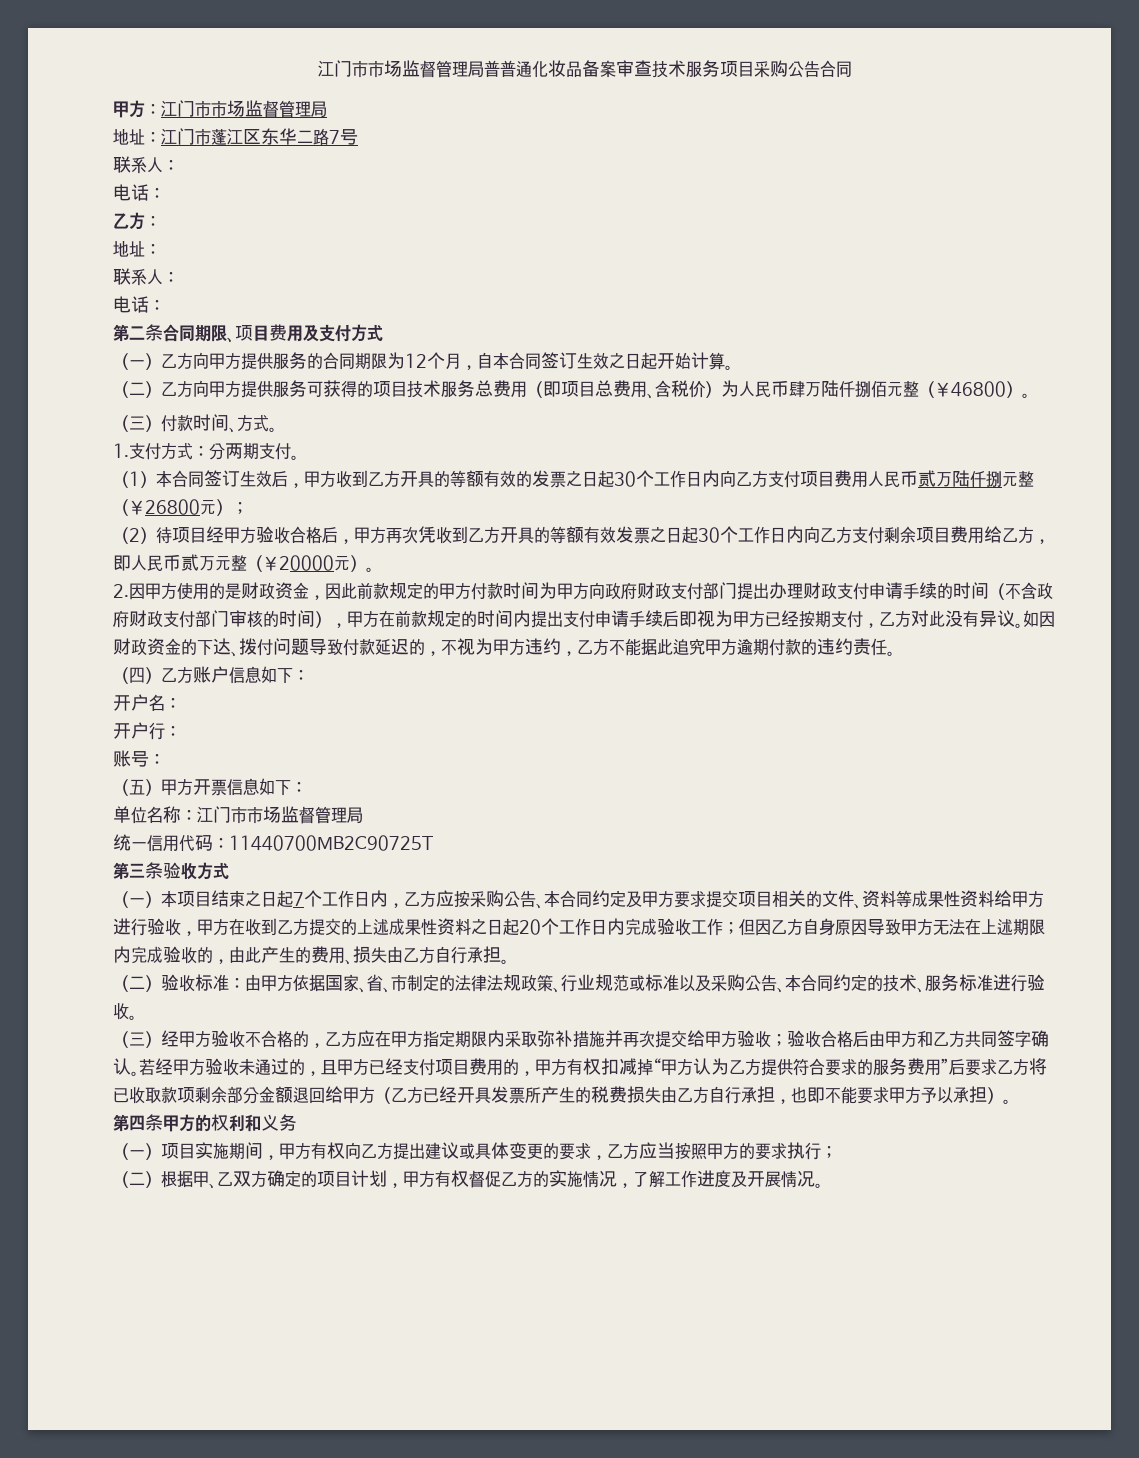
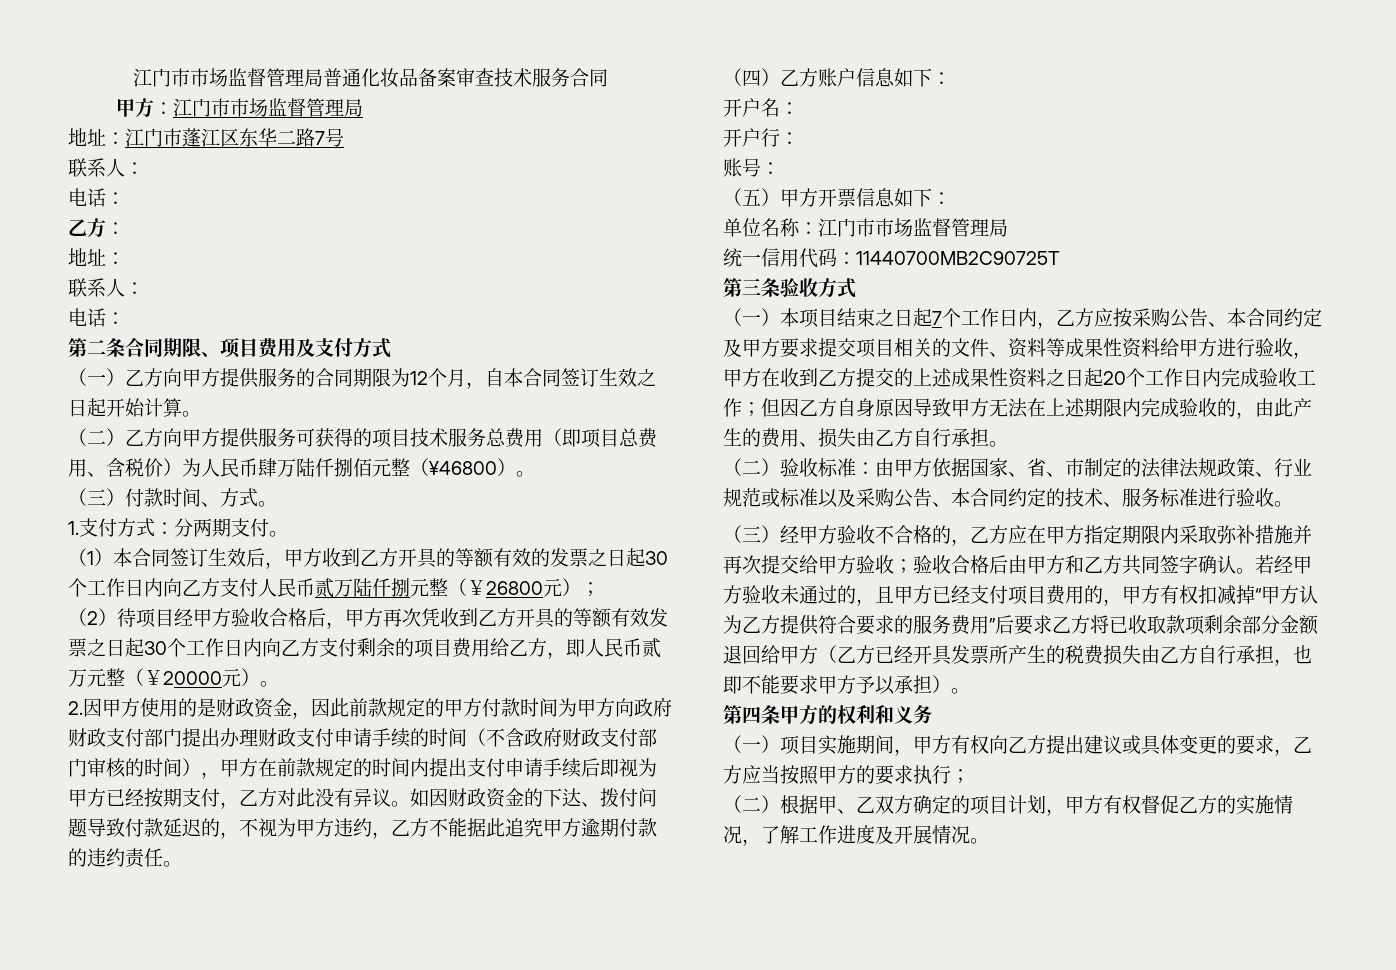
[499,60,516,77] 普 -> (342, 77) none
[719,60,820,78] 项目采购公告 -> (570, 77) none
[800,470,868,487] 项目费用 -> (258, 587) none
(916, 534) none -> [395,638,414,657] 的

